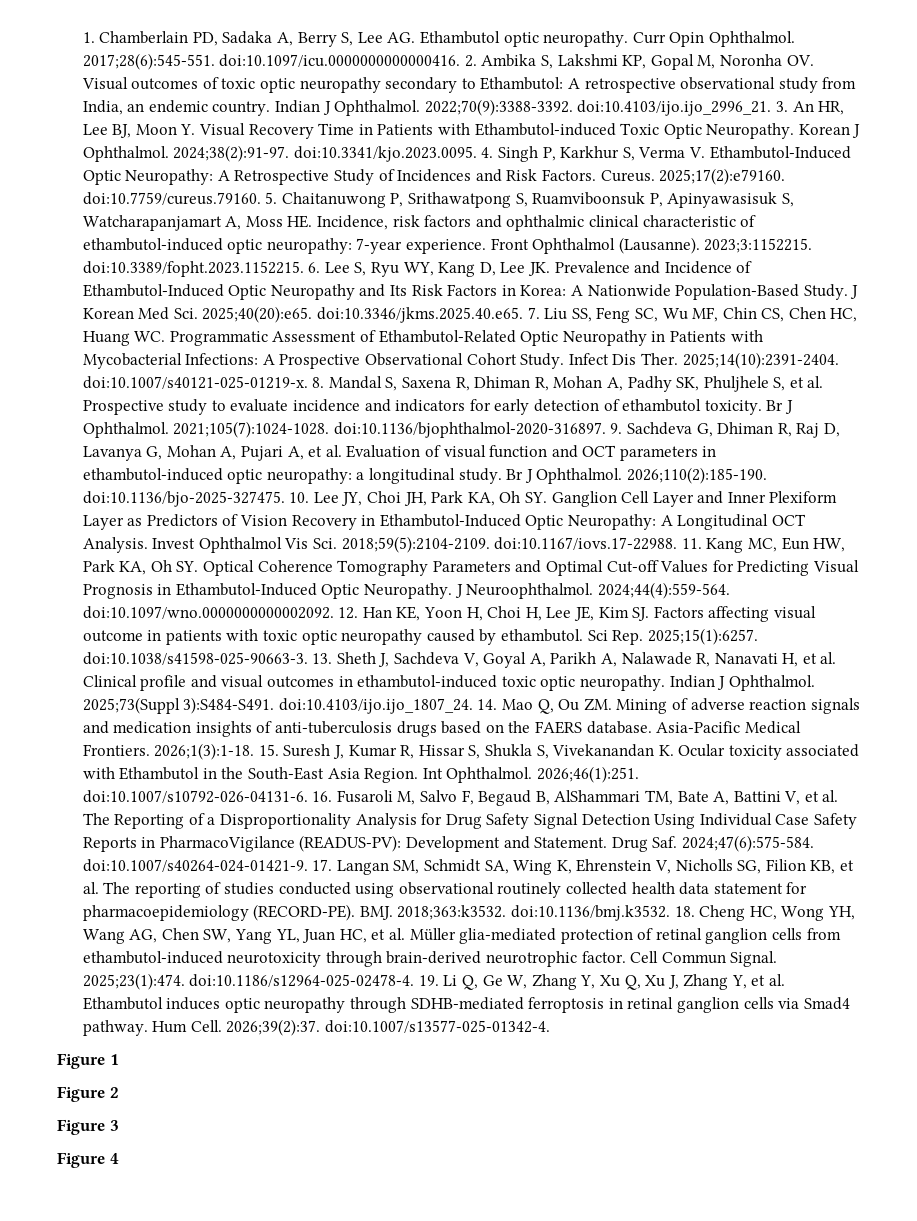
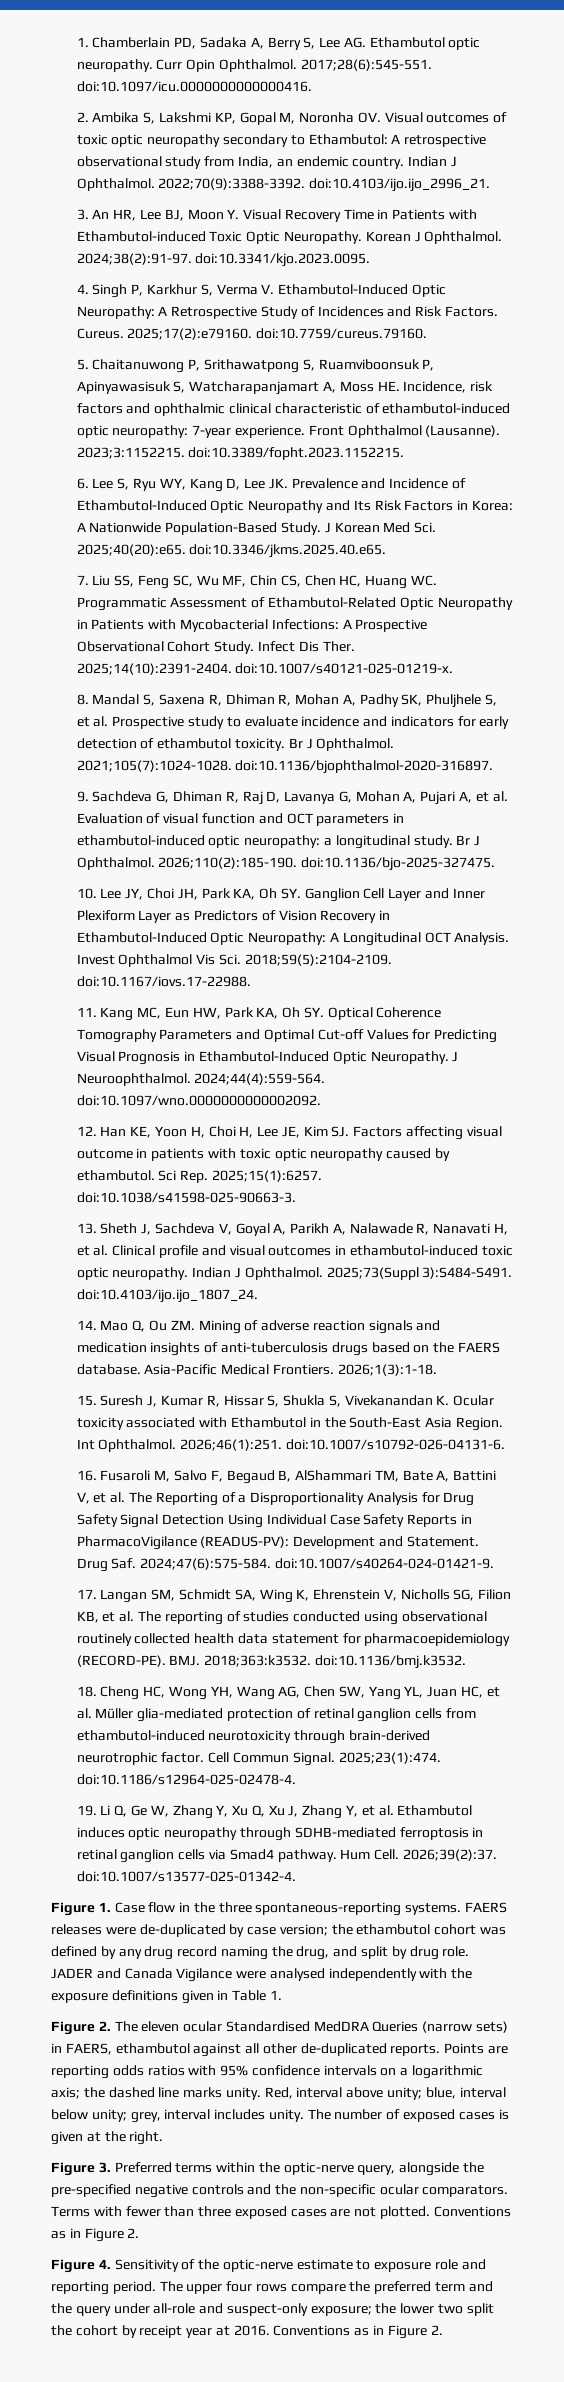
(461, 60) none -> (312, 86) //
(772, 108) none -> (491, 185) //
(477, 154) none -> (371, 260) //
(261, 198) none -> (428, 333) //
(304, 269) none -> (405, 453) //
(523, 315) none -> (387, 551) //
(308, 382) none -> (454, 668) //
(606, 430) none -> (494, 767) //
(285, 499) none -> (496, 864) //
(678, 543) none -> (251, 981) //
(334, 612) none -> (321, 1100) //
(308, 658) none -> (296, 1197) //
(473, 706) none -> (258, 1296) //
(255, 751) none -> (437, 1370) //
(308, 796) none -> (506, 1444) //
(308, 865) none -> (495, 1563) //
(670, 913) none -> (467, 1662) //
(415, 980) none -> (296, 1779) //
[109,1054,119,1065] [57,1086,119,1102] [57,1119,119,1135] [57,1152,119,1168] 1 // Figure 2 // Figure 3 // Figure 4 -> [98,1902,508,1916] [51,1924,507,1937] [51,1946,470,1960] [51,1968,473,1982] [51,1990,282,2004] [51,2021,509,2035] [51,2043,509,2057] [51,2065,484,2079] [51,2087,506,2100] [51,2109,509,2123] [51,2131,164,2145] [51,2162,485,2176] [51,2184,509,2198] [51,2206,511,2219] [51,2228,140,2242] [51,2259,486,2273] [51,2281,493,2295] [51,2303,494,2316] [51,2325,443,2339] 1. Case flow in the three spontaneous-reporting systems. FAERS releases were de-duplicated by case version; the ethambutol cohort was defined by any drug record naming the drug, and split by drug role. JADER and Canada Vigilance were analysed independently with the exposure definitions given in Table 1. // Figure 2. The eleven ocular Standardised MedDRA Queries (narrow sets) in FAERS, ethambutol against all other de-duplicated reports. Points are reporting odds ratios with 95% confidence intervals on a logarithmic axis; the dashed line marks unity. Red, interval above unity; blue, interval below unity; grey, interval includes unity. The number of exposed cases is given at the right. // Figure 3. Preferred terms within the optic-nerve query, alongside the pre-specified negative controls and the non-specific ocular comparators. Terms with fewer than three exposed cases are not plotted. Conventions as in Figure 2. // Figure 4. Sensitivity of the optic-nerve estimate to exposure role and reporting period. The upper four rows compare the preferred term and the query under all-role and suspect-only exposure; the lower two split the cohort by receipt year at 2016. Conventions as in Figure 2.

